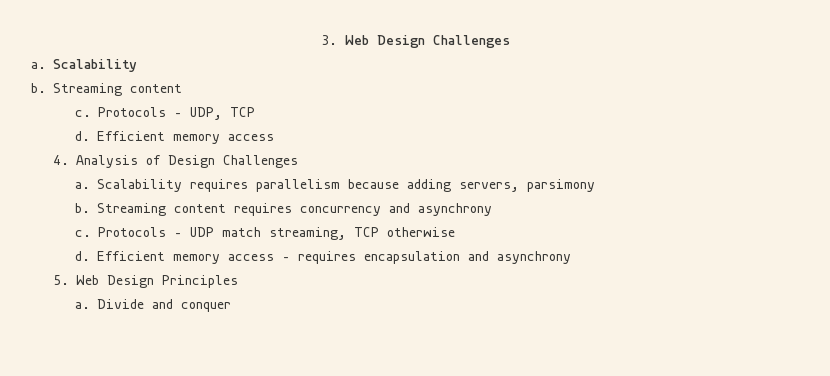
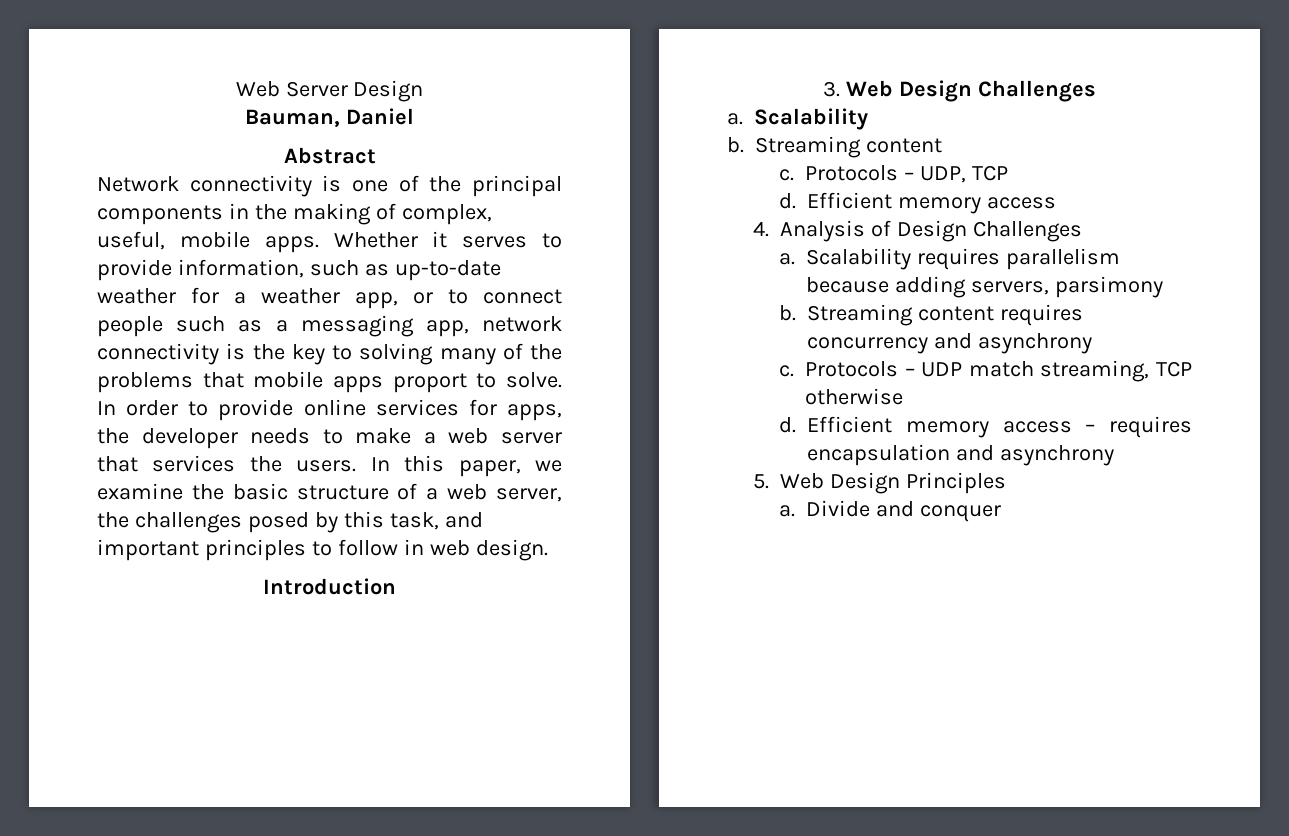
(320, 40) none -> [235,80,424,102] [245,108,414,127] [283,147,376,164] [97,175,562,197] [97,203,492,225] [97,231,562,253] [97,259,501,281] [97,287,562,309] [97,315,562,337] [97,343,562,365] [97,371,562,393] [97,399,562,421] [97,428,562,449] [97,455,563,477] [97,483,562,502] [97,511,483,533] [97,539,548,561] [263,578,396,595] Web Server Design // Bauman, Daniel // Abstract // Network connectivity is one of the principal components in the making of complex, useful, mobile apps. Whether it serves to provide information, such as up-to-date weather for a weather app, or to connect people such as a messaging app, network connectivity is the key to solving many of the problems that mobile apps proport to solve. In order to provide online services for apps, the developer needs to make a web server that services the users. In this paper, we examine the basic structure of a web server, the challenges posed by this task, and important principles to follow in web design. // Introduction //

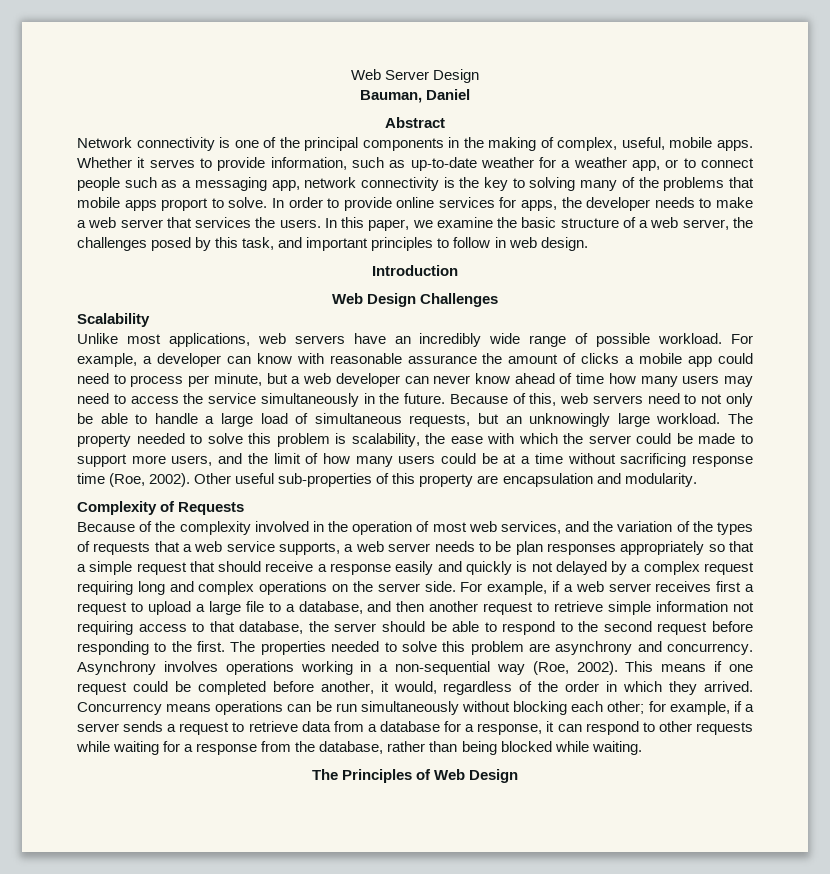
[823,81,841,97] 3. -> (458, 270) none
[727,113,743,125] a. -> (499, 300) none
[727,136,942,158] [779,165,1009,183] [779,192,1057,214] [753,220,1082,242] [779,248,1121,270] [806,276,1164,298] [779,304,1084,326] [807,333,1093,354] [779,360,1192,382] [805,388,904,405] [779,416,1192,438] [807,444,1115,466] [753,472,1006,494] [779,500,1002,522] b. Streaming content // c. Protocols – UDP, TCP // d. Efficient memory access // 4. Analysis of Design Challenges // a. Scalability requires parallelism because adding servers, parsimony // b. Streaming content requires concurrency and asynchrony // c. Protocols – UDP match streaming, TCP otherwise // d. Efficient memory access – requires encapsulation and asynchrony // 5. Web Design Principles // a. Divide and conquer -> [77,333,753,347] [77,353,753,367] [77,373,753,387] [77,393,753,407] [77,413,754,427] [77,433,753,447] [77,453,753,467] [77,473,697,487] [77,501,245,515] [77,521,753,535] [77,541,755,555] [77,561,754,575] [77,581,755,595] [77,601,755,615] [77,621,753,635] [77,641,754,655] [77,661,753,675] [77,681,753,695] [77,701,754,715] [77,721,753,735] [76,741,642,755] [311,769,519,783] Unlike most applications, web servers have an incredibly wide range of possible workload. For example, a developer can know with reasonable assurance the amount of clicks a mobile app could need to process per minute, but a web developer can never know ahead of time how many users may need to access the service simultaneously in the future. Because of this, web servers need to not only be able to handle a large load of simultaneous requests, but an unknowingly large workload. The property needed to solve this problem is scalability, the ease with which the server could be made to support more users, and the limit of how many users could be at a time without sacrificing response time (Roe, 2002). Other useful sub-properties of this property are encapsulation and modularity. // Complexity of Requests // Because of the complexity involved in the operation of most web services, and the variation of the types of requests that a web service supports, a web server needs to be plan responses appropriately so that a simple request that should receive a response easily and quickly is not delayed by a complex request requiring long and complex operations on the server side. For example, if a web server receives first a request to upload a large file to a database, and then another request to retrieve simple information not requiring access to that database, the server should be able to respond to the second request before responding to the first. The properties needed to solve this problem are asynchrony and concurrency. Asynchrony involves operations working in a non-sequential way (Roe, 2002). This means if one request could be completed before another, it would, regardless of the order in which they arrived. Concurrency means operations can be run simultaneously without blocking each other; for example, if a server sends a request to retrieve data from a database for a response, it can respond to other requests while waiting for a response from the database, rather than being blocked while waiting. // The Principles of Web Design

